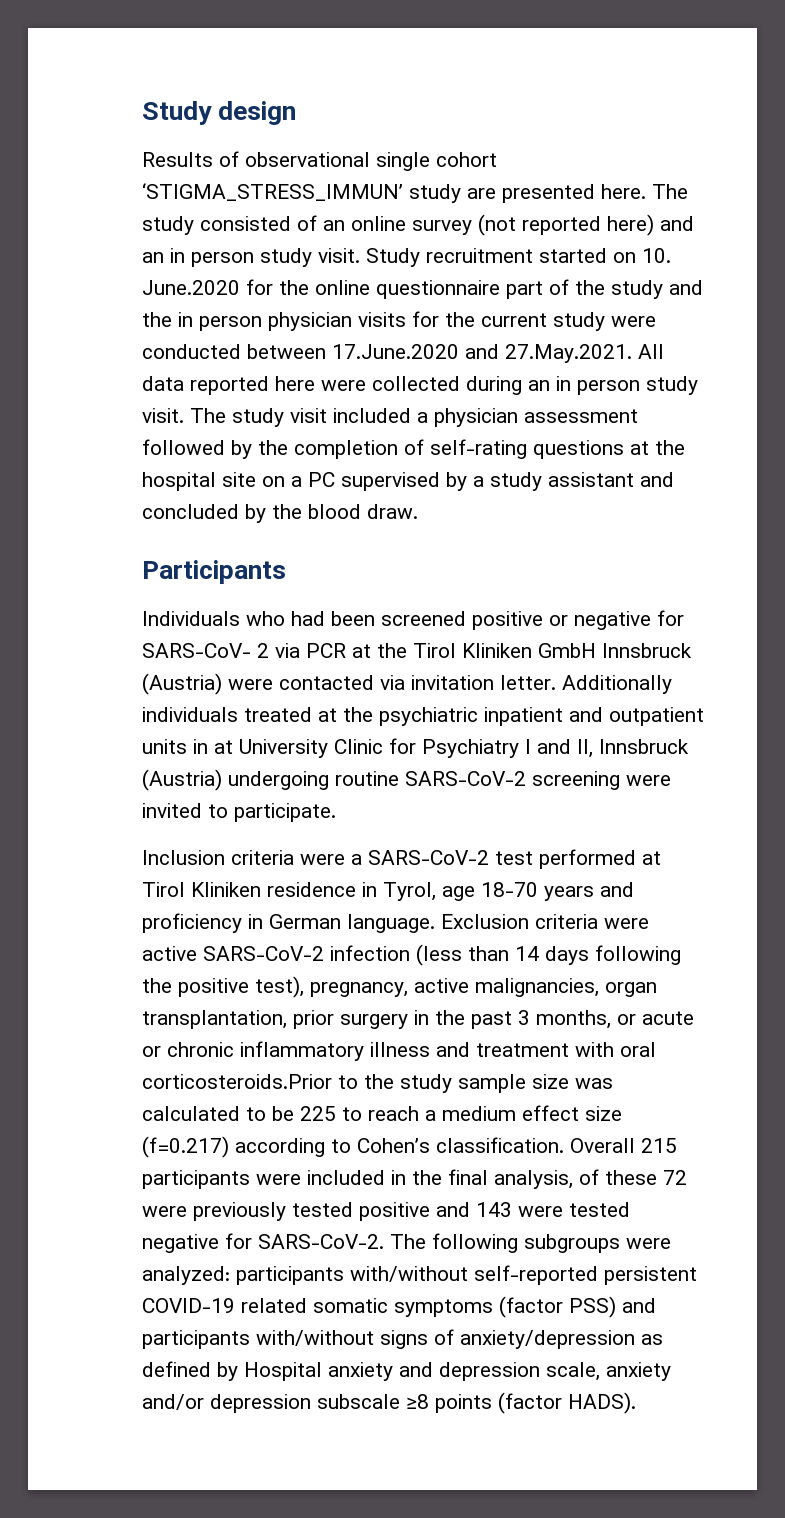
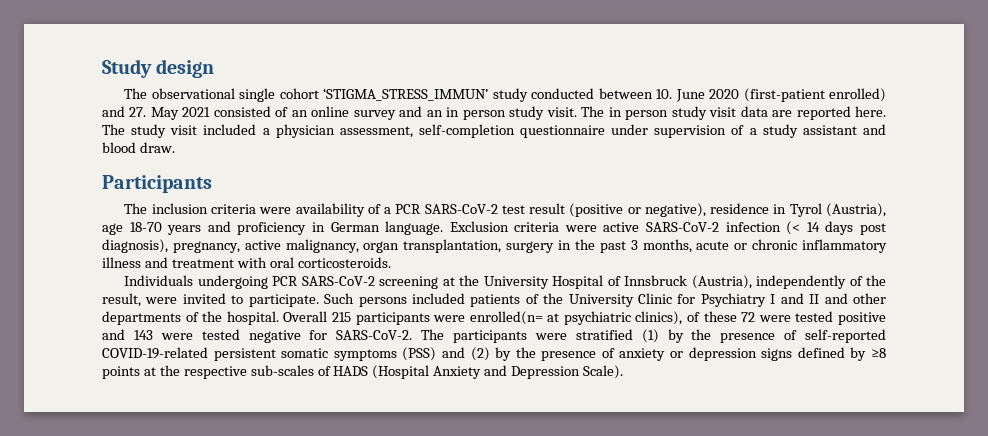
[142,151,239,167] Results of -> [124,88,148,99] The
[467,184,688,203] [142,216,194,235] are presented here. The study -> [531,88,887,102] [102,106,211,120] conducted between 10. June 2020 (first-patient enrolled) and 27. May 2021
[478,214,654,236] (not reported here) -> (396, 115) none
[366,248,671,267] [142,279,703,299] [142,311,656,331] [142,344,664,363] [142,376,698,395] [142,408,184,423] Study recruitment started on 10. June.2020 for the online questionnaire part of the study and the in person physician visits for the current study were conducted between 17.June.2020 and 27.May.2021. All data reported here were collected during an in person study visit. -> [581,106,887,120] The in person study visit data are reported here.
[524,409,638,423] [142,439,685,459] [142,472,467,491] assessment followed by the completion of self-rating questions at the hospital site on a PC supervised by -> [339,124,745,138] assessment, self-completion questionnaire under supervision of
[142,504,302,523] concluded by the -> (886, 129) none
[142,610,684,630] [142,643,692,658] [142,673,672,695] [142,707,704,726] [142,738,689,758] [142,769,671,791] [142,803,336,822] [142,849,661,869] [142,882,436,901] Individuals who had been screened positive or negative for SARS-CoV- 2 via PCR at the Tirol Kliniken GmbH Innsbruck (Austria) were contacted via invitation letter. Additionally individuals treated at the psychiatric inpatient and outpatient units in at University Clinic for Psychiatry I and II, Innsbruck (Austria) undergoing routine SARS-CoV-2 screening were invited to participate. // Inclusion criteria were a SARS-CoV-2 test performed at Tirol Kliniken residence in Tyrol, -> [124,203,886,217] The inclusion criteria were availability of a PCR SARS-CoV-2 test result (positive or negative), residence in Tyrol (Austria),
[416,944,681,966] [142,976,304,998] (less than 14 days following the positive test), -> [786,221,887,235] [102,239,168,253] (< 14 days post diagnosis),
[475,978,599,997] malignancies, -> [285,239,359,253] malignancy,
[293,1010,334,1029] prior -> (502, 246) none
[617,1014,636,1025] or -> (692, 246) none
[142,1074,613,1093] [142,1105,622,1121] [142,1136,677,1158] [142,1169,573,1189] corticosteroids.Prior to the study sample size was calculated to be 225 to reach a medium effect size (f=0.217) according to Cohen’s classification. Overall 215 participants were included in the final analysis, -> [297,257,391,268] [124,275,887,289] [102,293,887,307] [102,311,683,325] corticosteroids. // Individuals undergoing PCR SARS-CoV-2 screening at the University Hospital of Innsbruck (Austria), independently of the result, were invited to participate. Such persons included patients of the University Clinic for Psychiatry I and II and other departments of the hospital. Overall 215 participants were enrolled(n= at psychiatric clinics),
[193,1202,286,1221] previously -> (791, 318) none
[432,1233,671,1253] [142,1265,697,1285] [142,1296,656,1318] [142,1329,663,1349] [142,1361,671,1381] [142,1392,636,1414] following subgroups were analyzed: participants with/without self-reported persistent COVID-19 related somatic symptoms (factor PSS) and participants with/without signs of anxiety/depression as defined by Hospital anxiety and depression scale, anxiety and/or depression subscale ≥8 points (factor HADS). -> [453,329,886,343] [102,347,886,361] [102,365,624,379] participants were stratified (1) by the presence of self-reported COVID-19-related persistent somatic symptoms (PSS) and (2) by the presence of anxiety or depression signs defined by ≥8 points at the respective sub-scales of HADS (Hospital Anxiety and Depression Scale).

